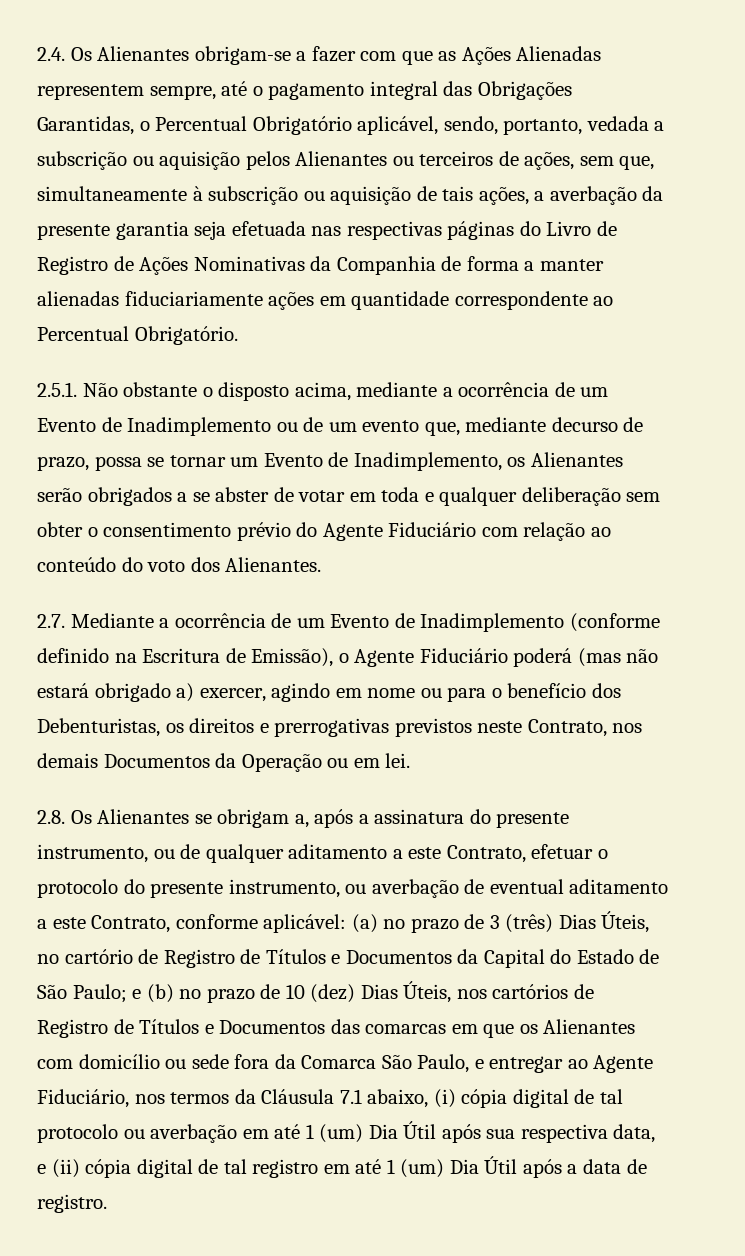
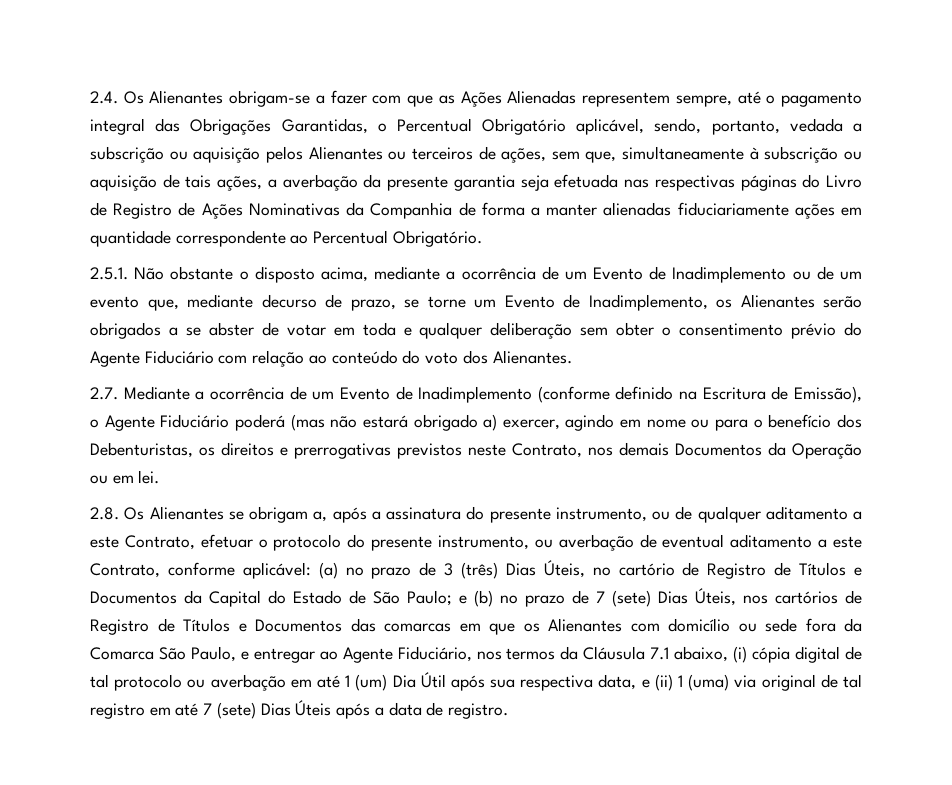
[94,455,226,471] possa se tornar -> [404,296,466,308] se torne
[285,984,356,1003] 10 (dez) -> [596,590,651,607] 7 (sete)
[85,1159,193,1178] cópia digital -> [678,674,816,691] 1 (uma) via original
[386,1156,518,1178] 1 (um) Dia Útil -> [203,700,332,719] 7 (sete) Dias Úteis

